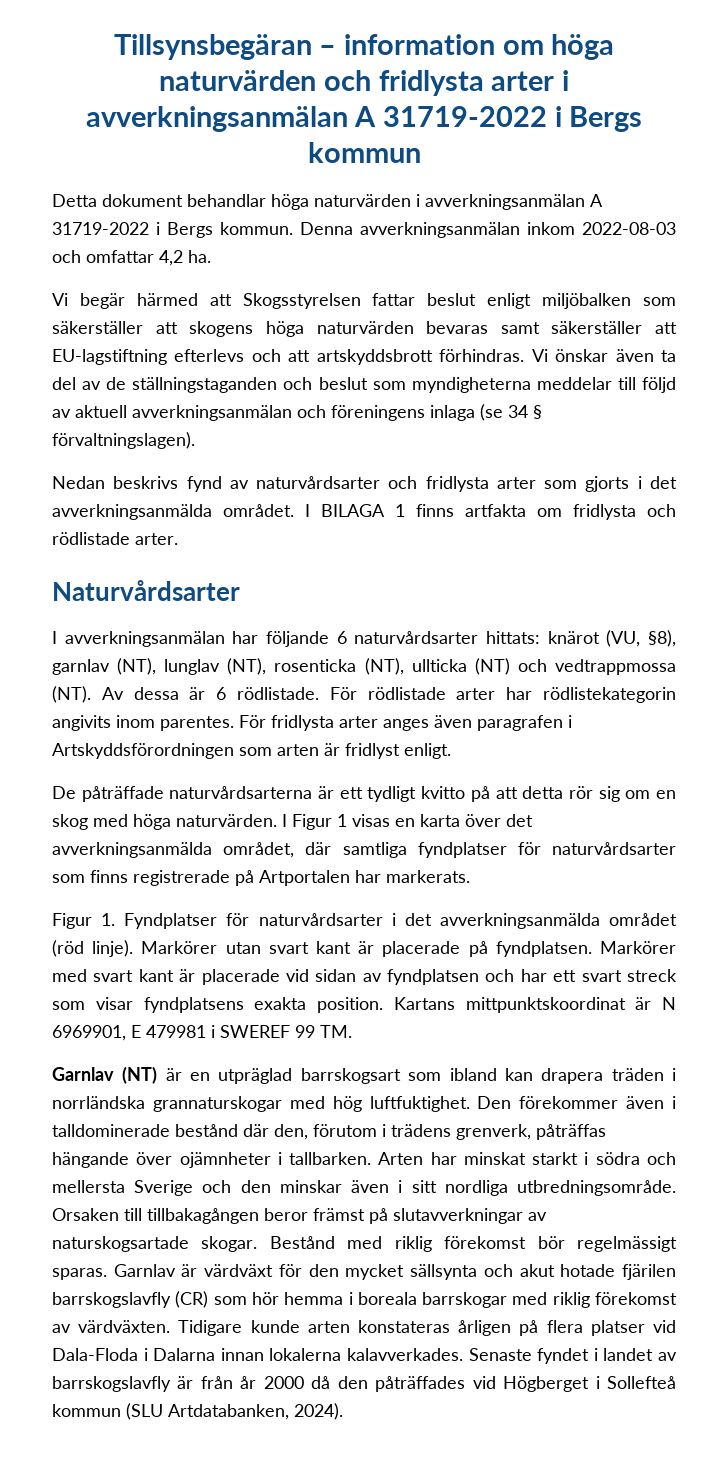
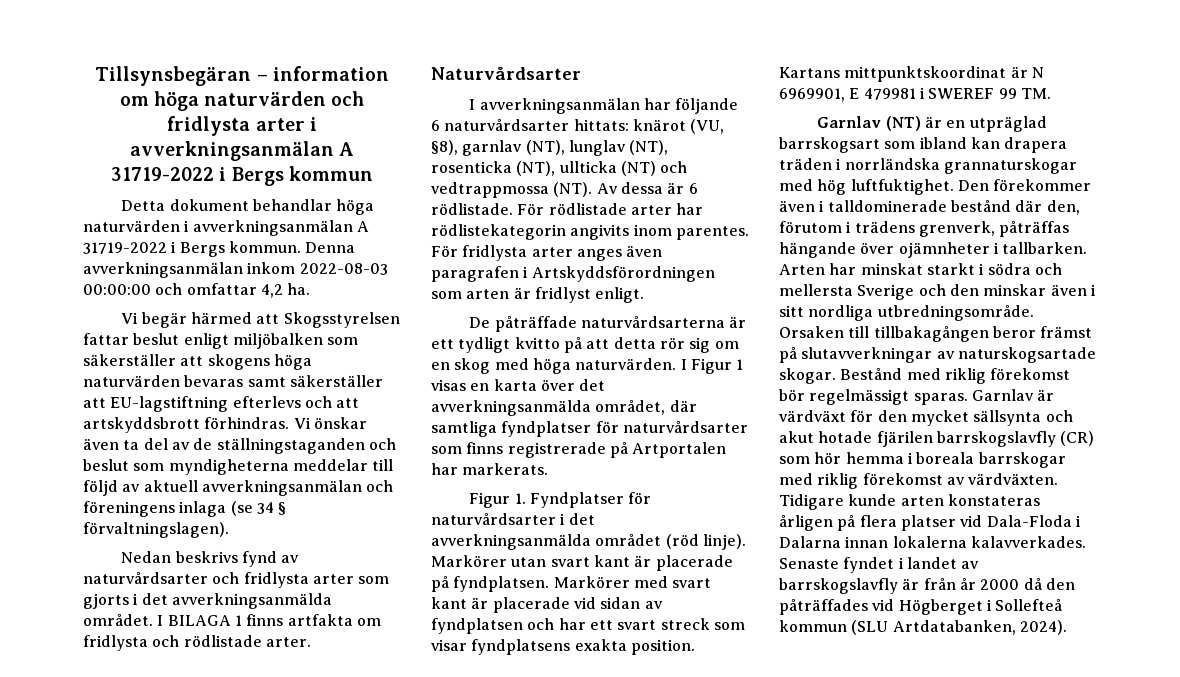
(676, 228) none -> [83,284,151,295] 00:00:00

